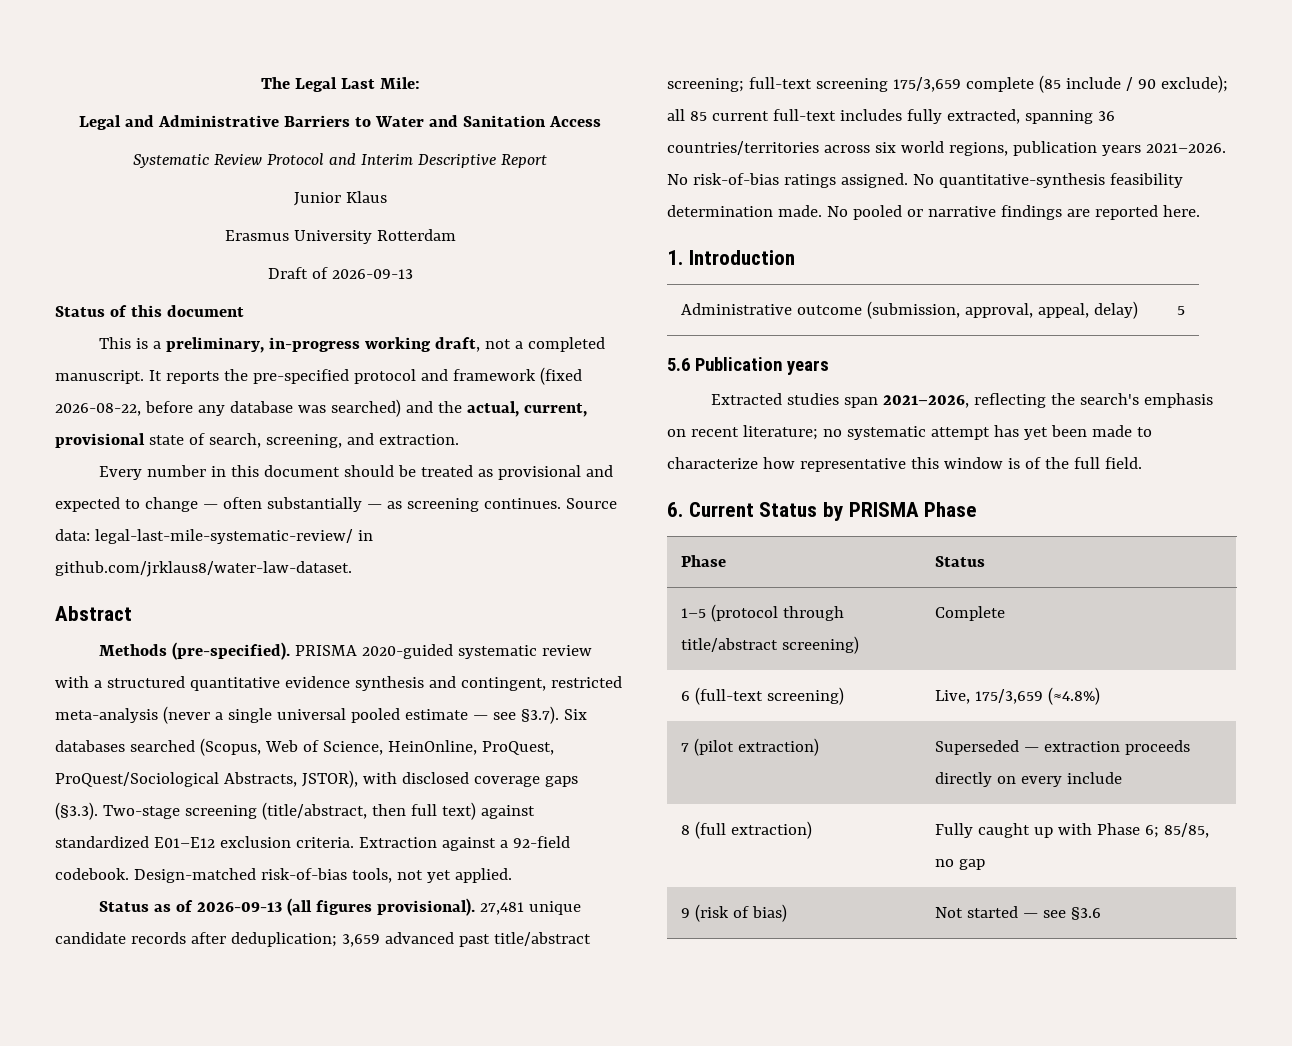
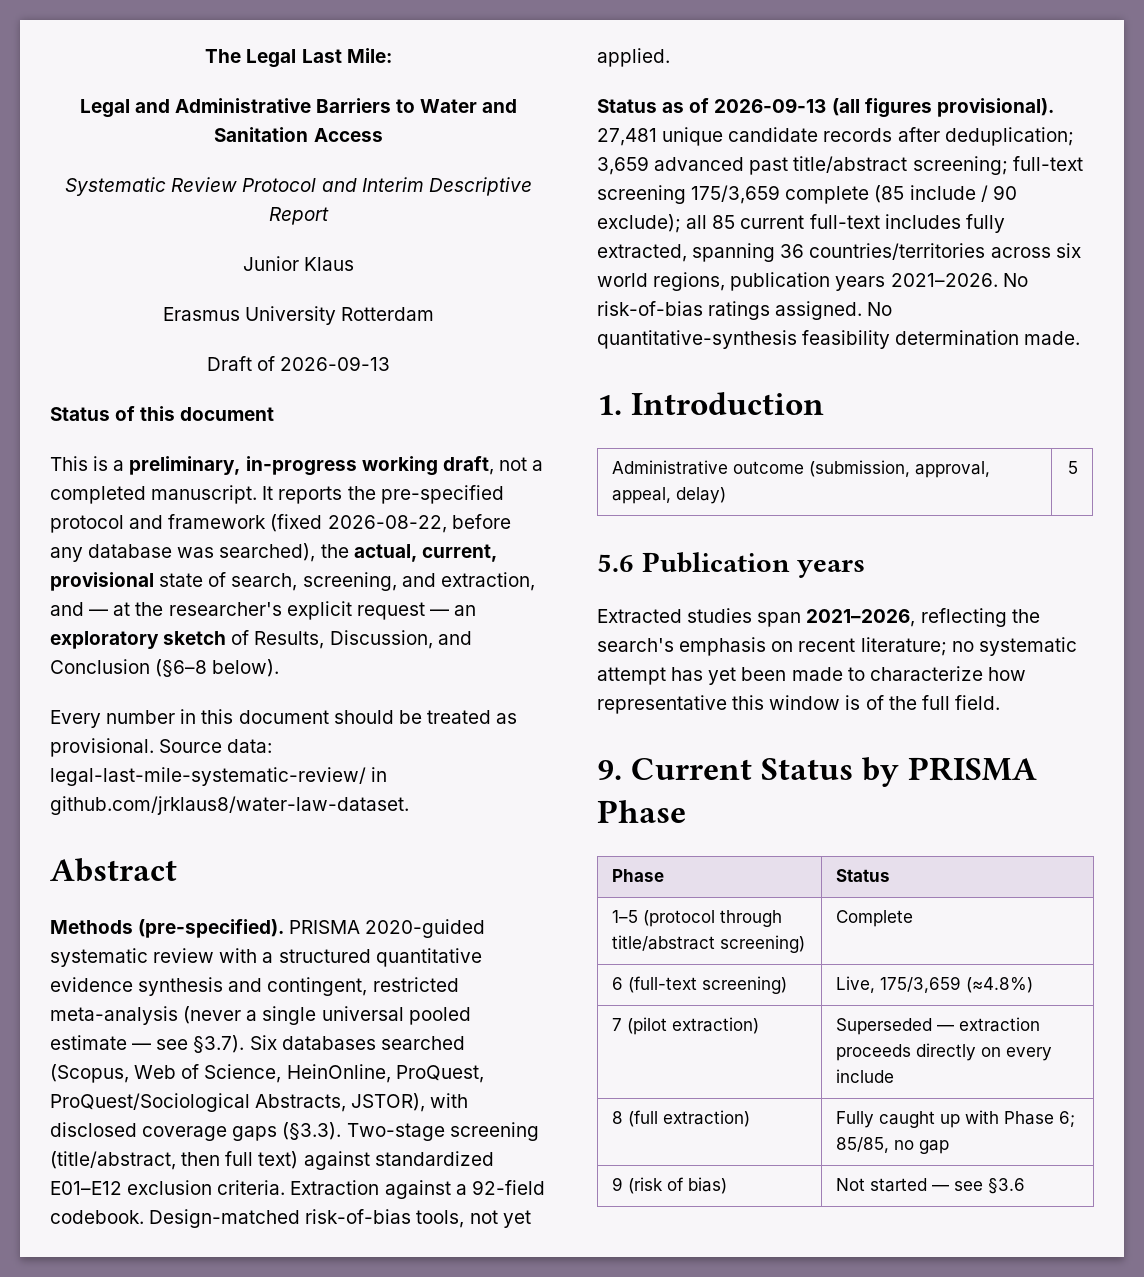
[330,399,433,417] searched) and -> [219,543,316,562] searched),
[378,434,459,445] extraction. -> [440,572,535,591] [50,601,477,620] [50,630,472,649] [50,659,280,677] extraction, and — at the researcher's explicit request — an exploratory sketch of Results, Discussion, and Conclusion (§6–8 below).
[498,465,614,480] [55,497,561,512] provisional and expected to change — often substantially — as screening continues. -> [50,738,154,757] provisional.
[826,205,1200,220] No pooled or narrative findings are reported here. -> (1081, 338) none
[667,502,683,517] 6. -> [597,760,622,780] 9.

